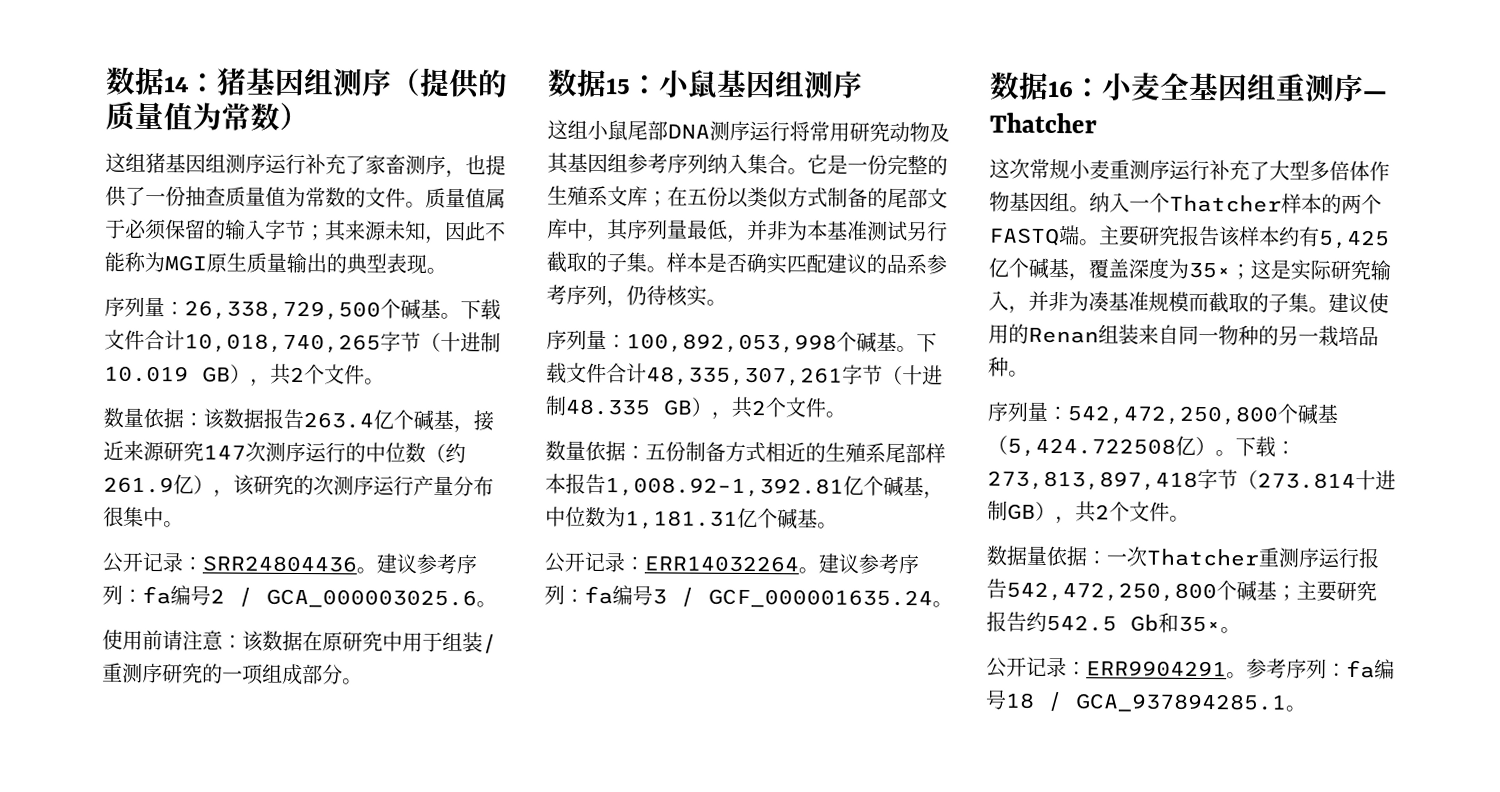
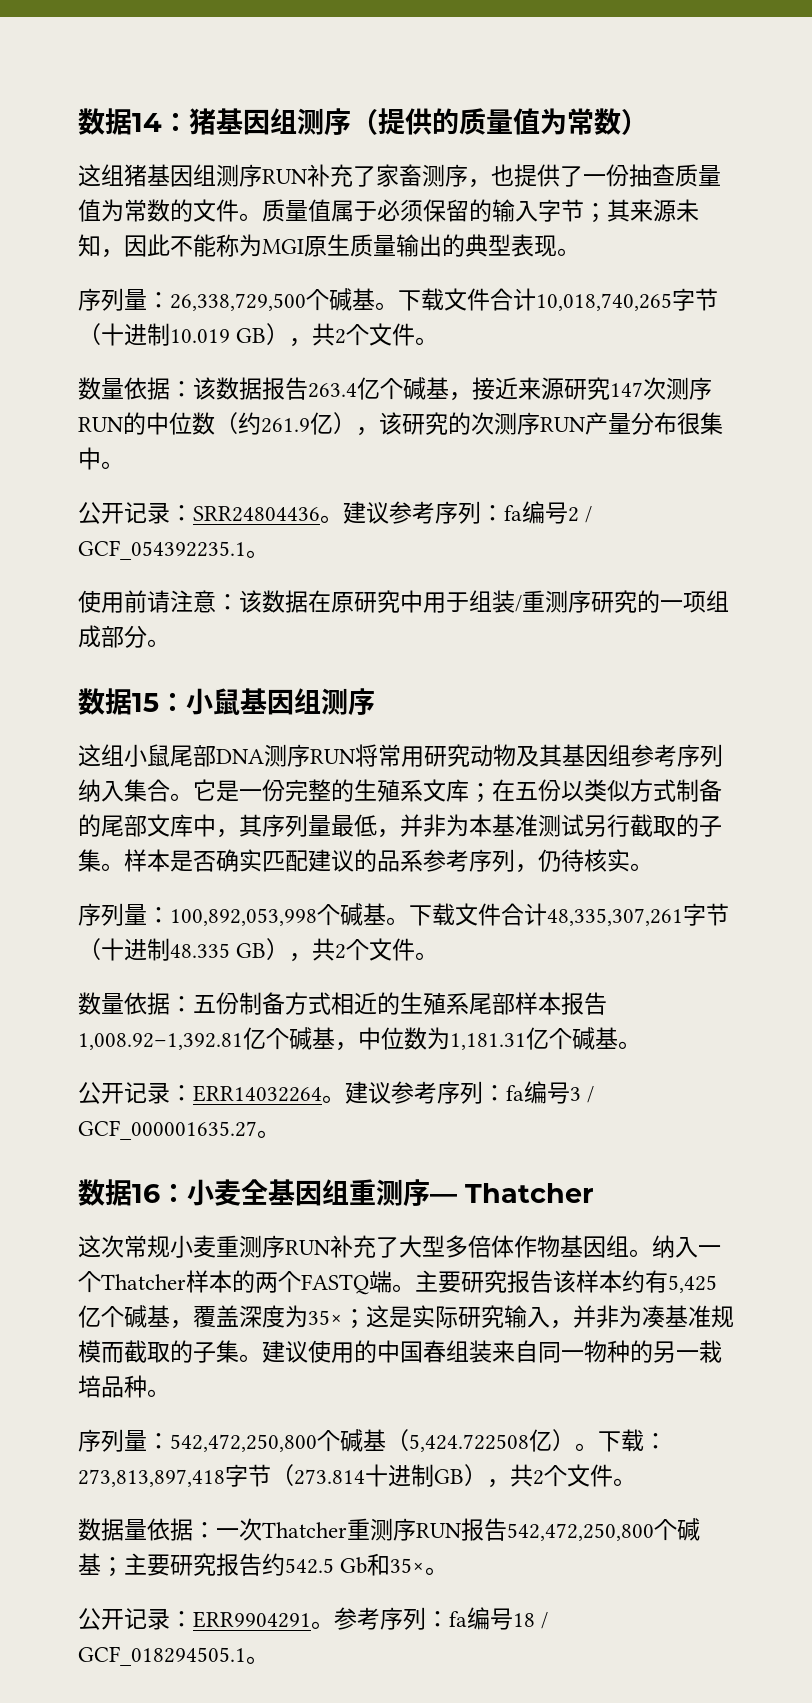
[265,153,306,175] 运行 -> [262,169,308,184] RUN
[305,442,346,463] 运行 -> [78,417,124,432] RUN
[373,475,414,496] 运行 -> [540,417,586,432] RUN
[266,588,477,609] GCA_000003025.6 -> [78,540,246,560] GCF_054392235.1
[749,120,790,142] 运行 -> [310,749,356,764] RUN
[708,588,933,609] GCF_000001635.24 -> [78,1120,257,1140] GCF_000001635.27
[1169,159,1210,181] 运行 -> [285,1240,331,1255] RUN
[1028,327,1099,344] Renan -> [377,1340,446,1363] 中国春
[1318,547,1360,569] 运行 -> [416,1523,462,1538] RUN
[1075,693,1287,713] GCA_937894285.1 -> [78,1646,246,1666] GCF_018294505.1

